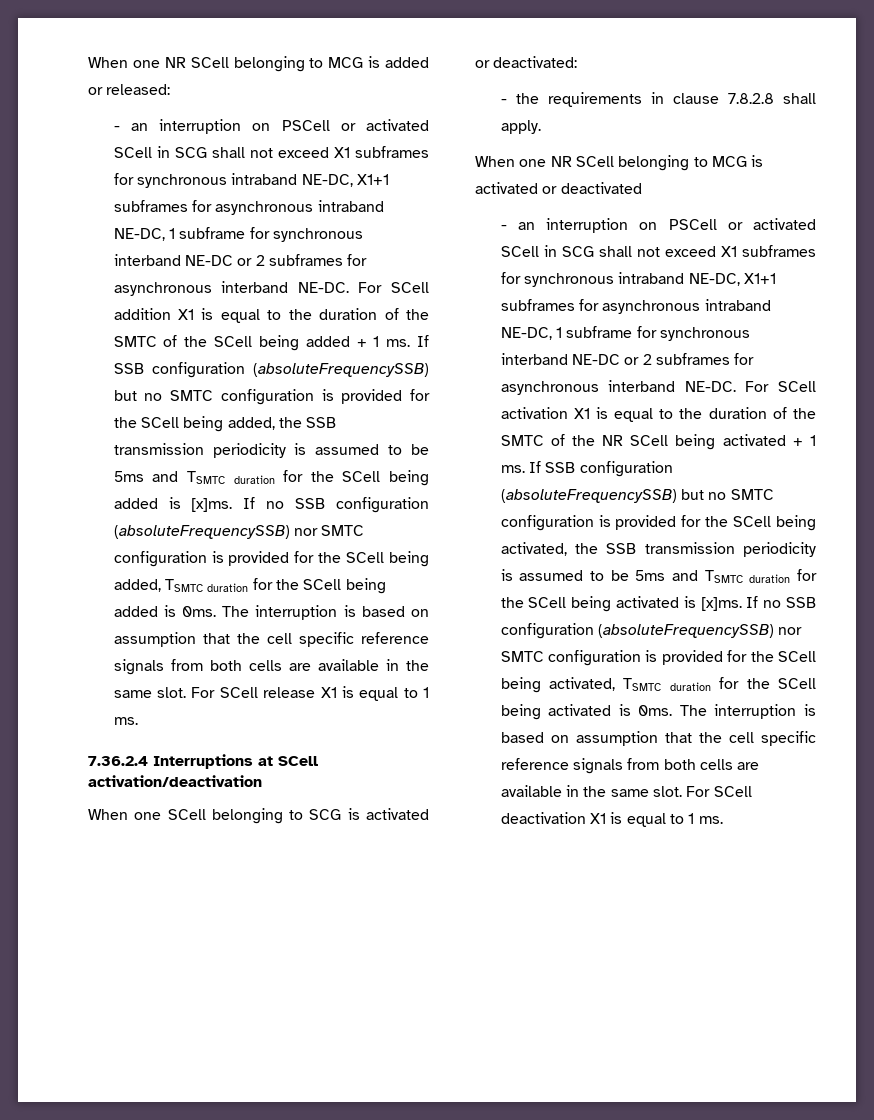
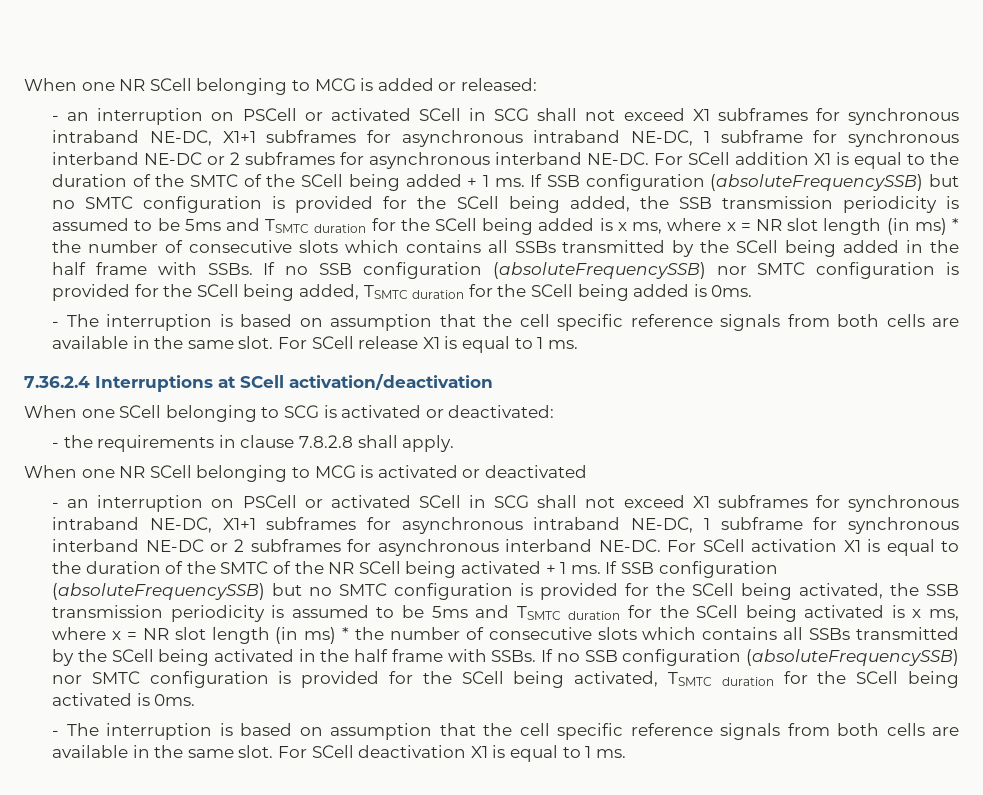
[191,498,233,512] [x]ms. -> [617,218,959,235] [52,240,960,257] [52,262,253,275] x ms, where x = NR slot length (in ms) * the number of consecutive slots which contains all SSBs transmitted by the SCell being added in the half frame with SSBs.
(217, 611) none -> [52,321,60,327] // -
[700,597,742,611] [x]ms. -> [912,609,960,621] [52,627,959,644] [52,649,537,666] x ms, where x = NR slot length (in ms) * the number of consecutive slots which contains all SSBs transmitted by the SCell being activated in the half frame with SSBs.
(673, 710) none -> [52,730,60,736] // -

